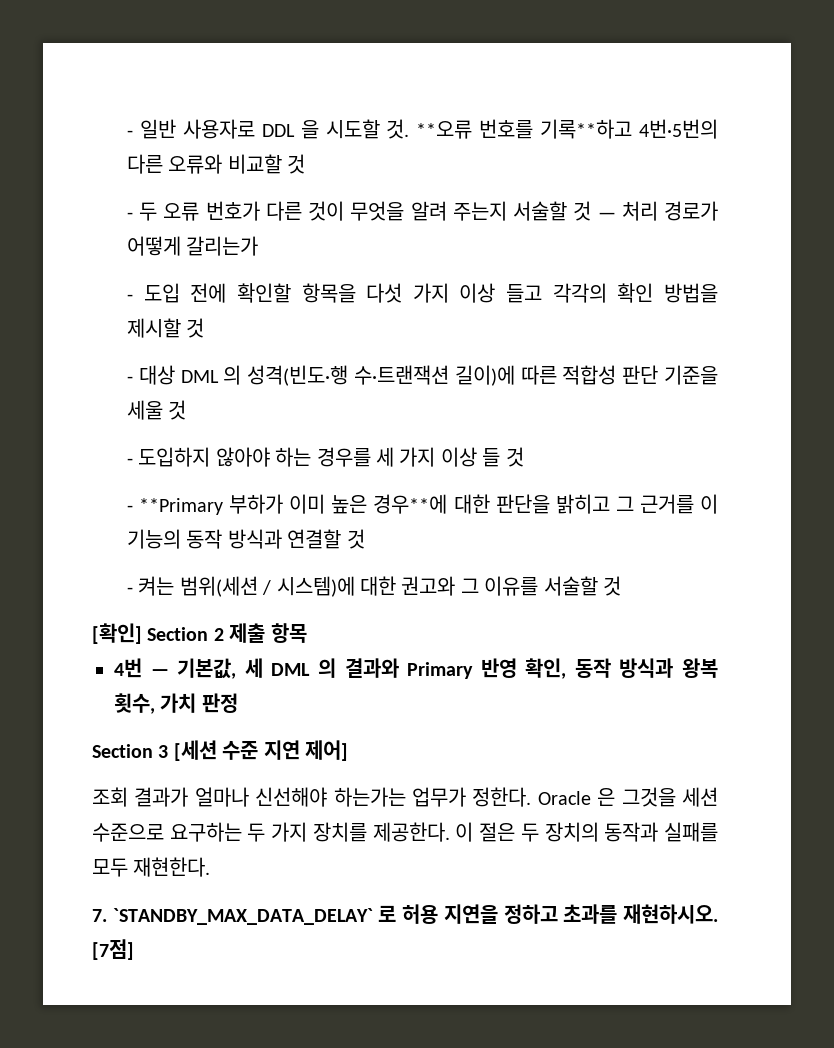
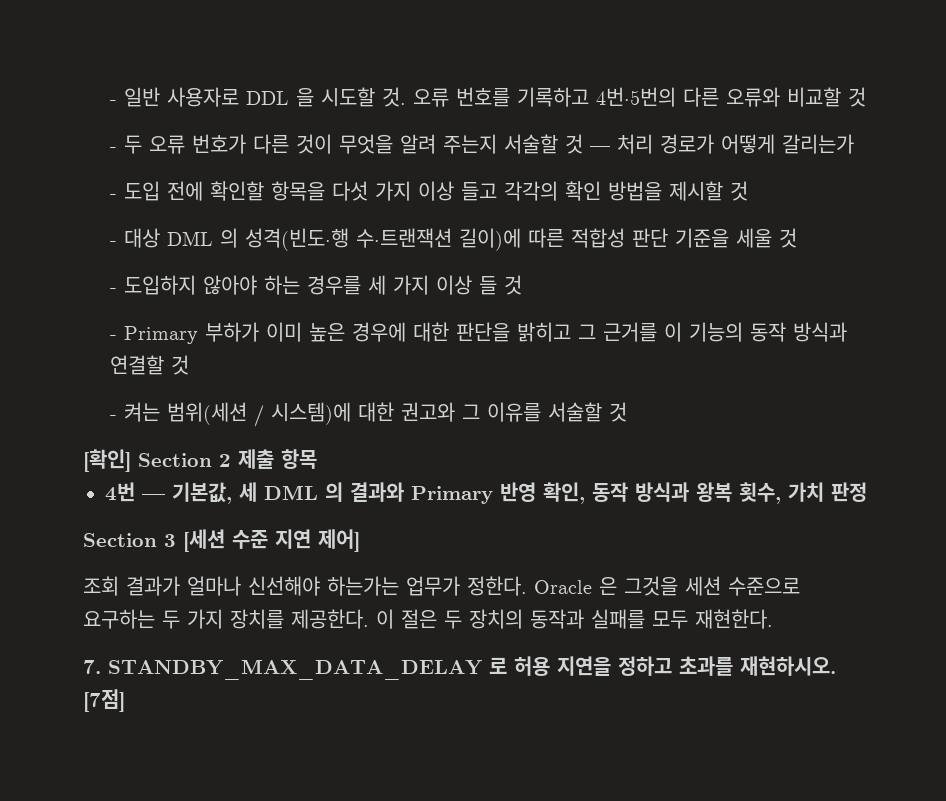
[416,119,633,139] **오류 번호를 기록**하고 -> [412,87,589,107] 오류 번호를 기록하고
[139,498,224,515] **Primary -> [123,326,198,344] Primary
[373,494,448,514] 경우**에 -> [351,322,406,342] 경우에
[112,908,373,925] `STANDBY_MAX_DATA_DELAY` -> [108,659,482,680] STANDBY_MAX_DATA_DELAY

